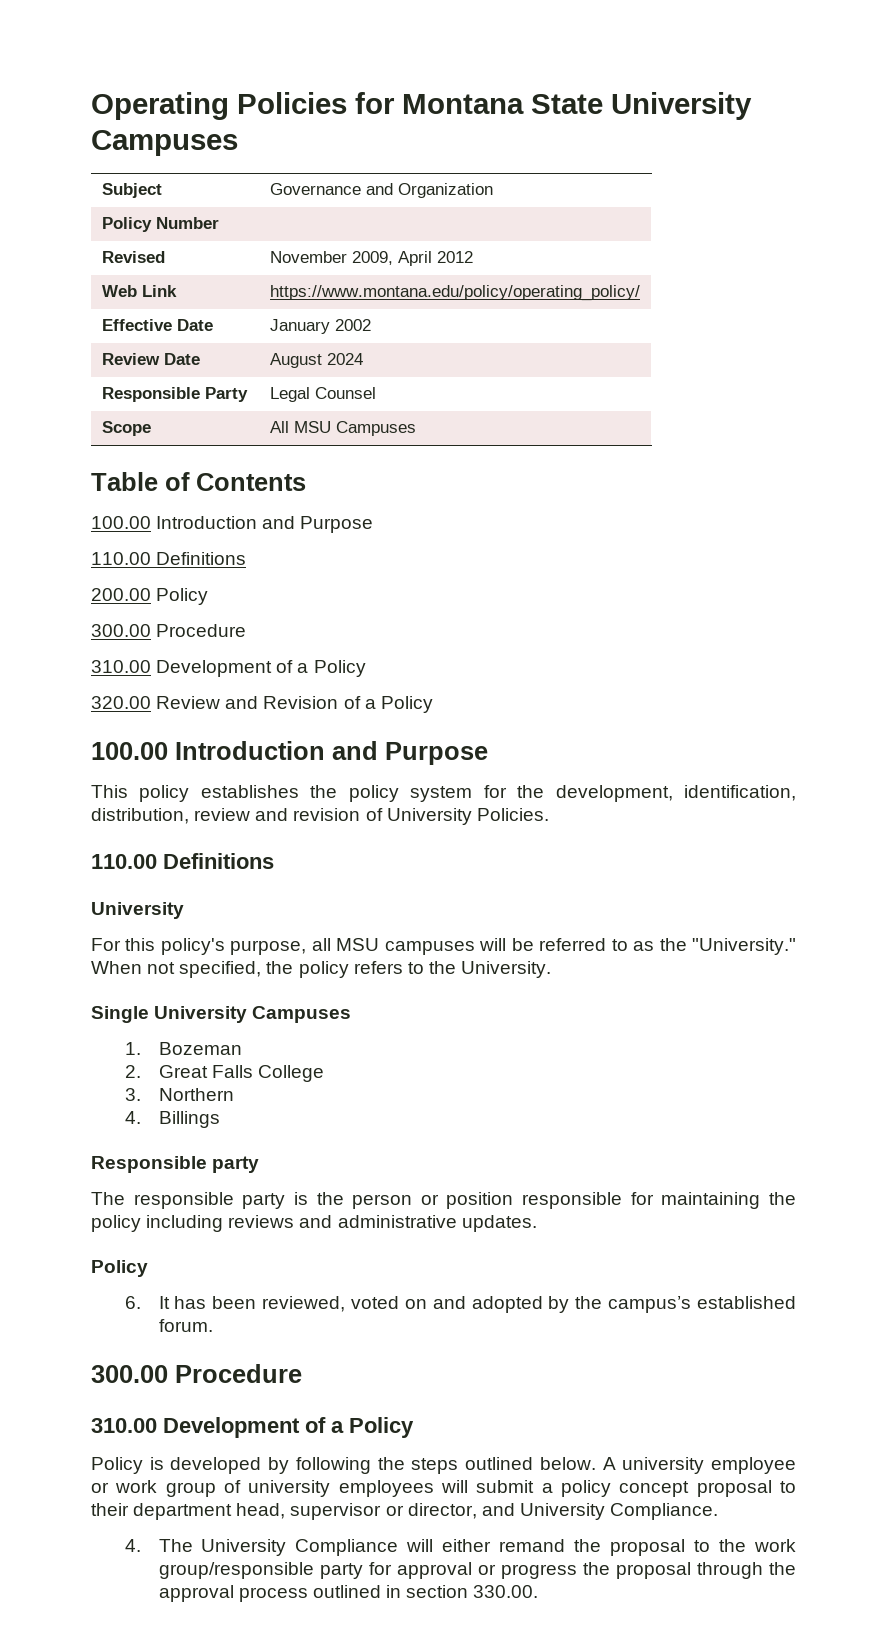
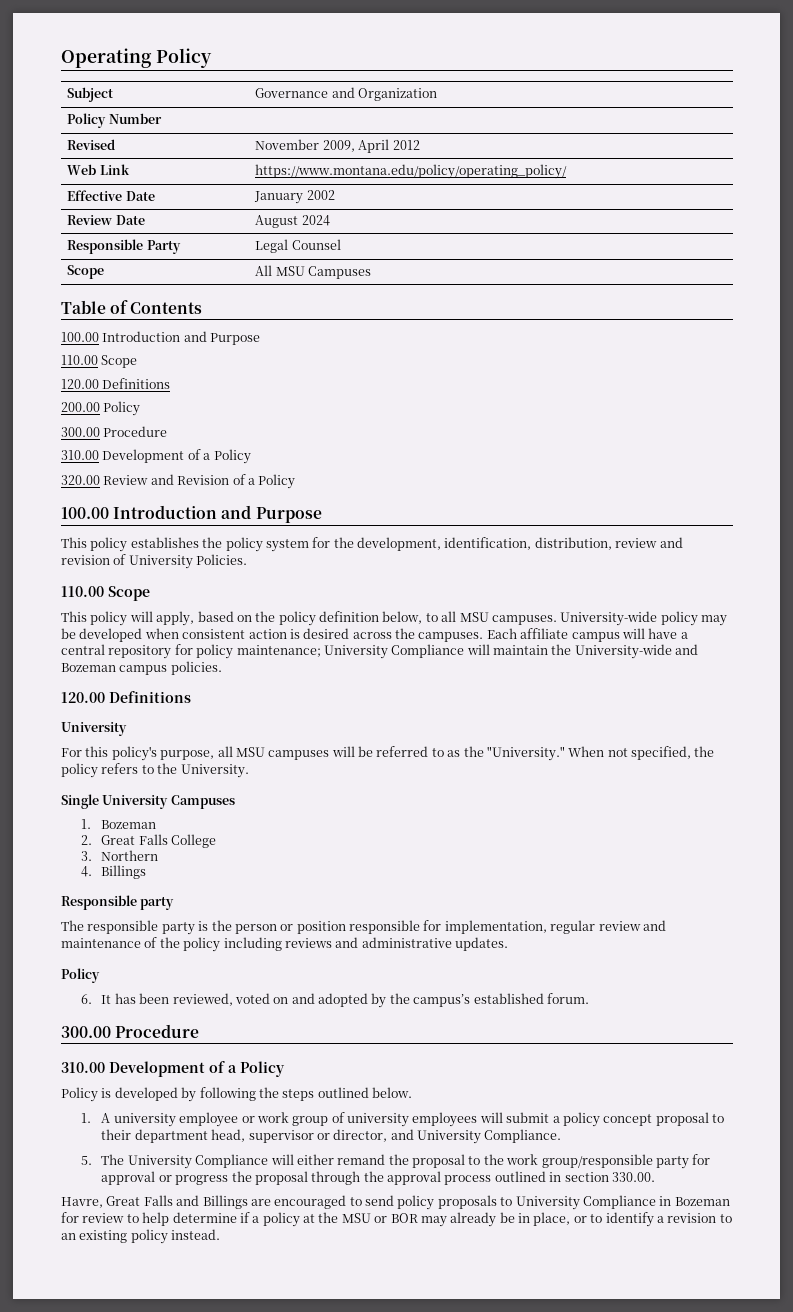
[237,92,752,120] [91,130,238,156] Policies for Montana State University Campuses -> [155,48,212,68] Policy
(151, 558) none -> [101,355,138,368] [61,379,99,389] Scope // 120.00
(157, 861) none -> [108,586,150,601] [61,611,727,626] [61,628,688,642] [61,644,699,659] [61,661,222,675] [61,692,105,703] Scope // This policy will apply, based on the policy definition below, to all MSU campuses. University-wide policy may be developed when consistent action is desired across the campuses. Each affiliate campus will have a central repository for policy maintenance; University Compliance will maintain the University-wide and Bozeman campus policies. // 120.00
[661,1192,761,1209] maintaining -> [444,920,666,934] [61,937,158,948] implementation, regular review and maintenance of
(596, 1463) none -> [81,1113,92,1123] // 1.
[124,1539,141,1552] 4. -> [81,1156,93,1165] 5.
(539, 1591) none -> [61,1195,730,1210] [61,1212,732,1227] [61,1229,221,1244] // Havre, Great Falls and Billings are encouraged to send policy proposals to University Compliance in Bozeman for review to help determine if a policy at the MSU or BOR may already be in place, or to identify a revision to an existing policy instead.

